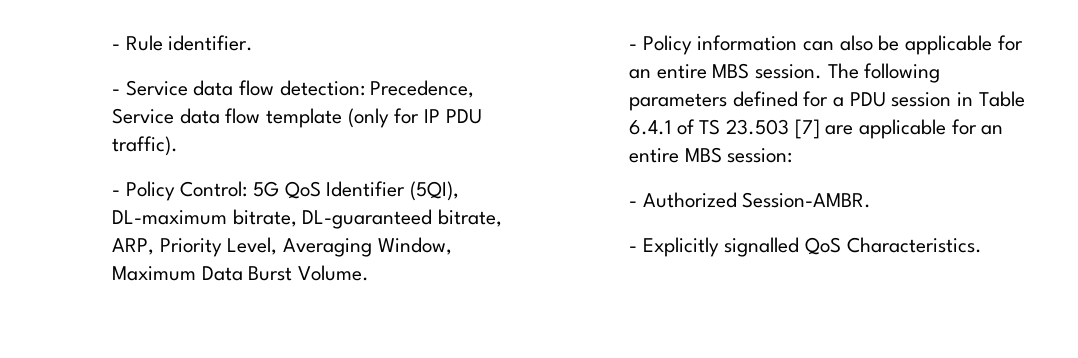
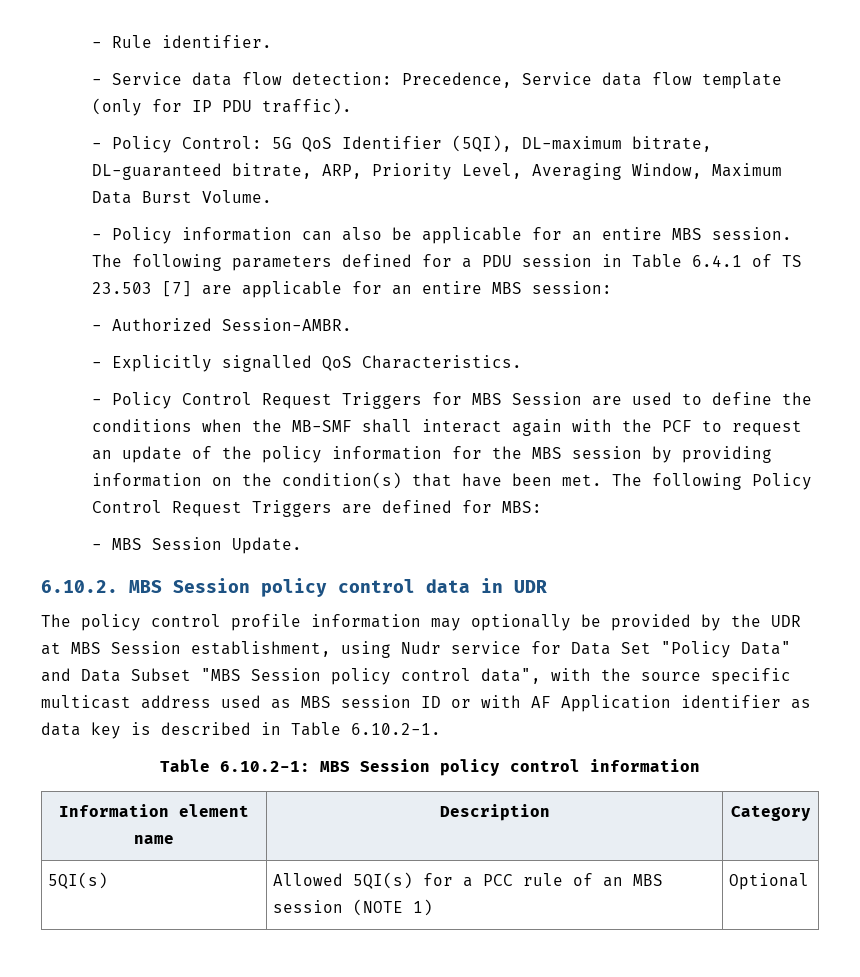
(982, 245) none -> [92,392,813,409] [92,419,803,436] [92,446,773,463] [92,472,813,490] [92,500,543,517] [92,537,303,554] [41,578,547,597] [41,614,801,631] [41,641,791,658] [41,668,791,685] [41,695,811,712] [41,722,441,739] [160,759,700,776] [59,804,249,817] [134,835,174,844] [439,804,550,821] [730,805,811,821] [48,872,109,889] [273,872,664,889] [273,899,434,916] [729,873,810,890] // - Policy Control Request Triggers for MBS Session are used to define the conditions when the MB-SMF shall interact again with the PCF to request an update of the policy information for the MBS session by providing information on the condition(s) that have been met. The following Policy Control Request Triggers are defined for MBS: // - MBS Session Update. // 6.10.2. MBS Session policy control data in UDR // The policy control profile information may optionally be provided by the UDR at MBS Session establishment, using Nudr service for Data Set "Policy Data" and Data Subset "MBS Session policy control data", with the source specific multicast address used as MBS session ID or with AF Application identifier as data key is described in Table 6.10.2-1. // Table 6.10.2-1: MBS Session policy control information // Information element name | Description | Category // 5QI(s) | Allowed 5QI(s) for a PCC rule of an MBS session (NOTE 1) | Optional

